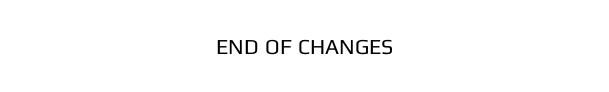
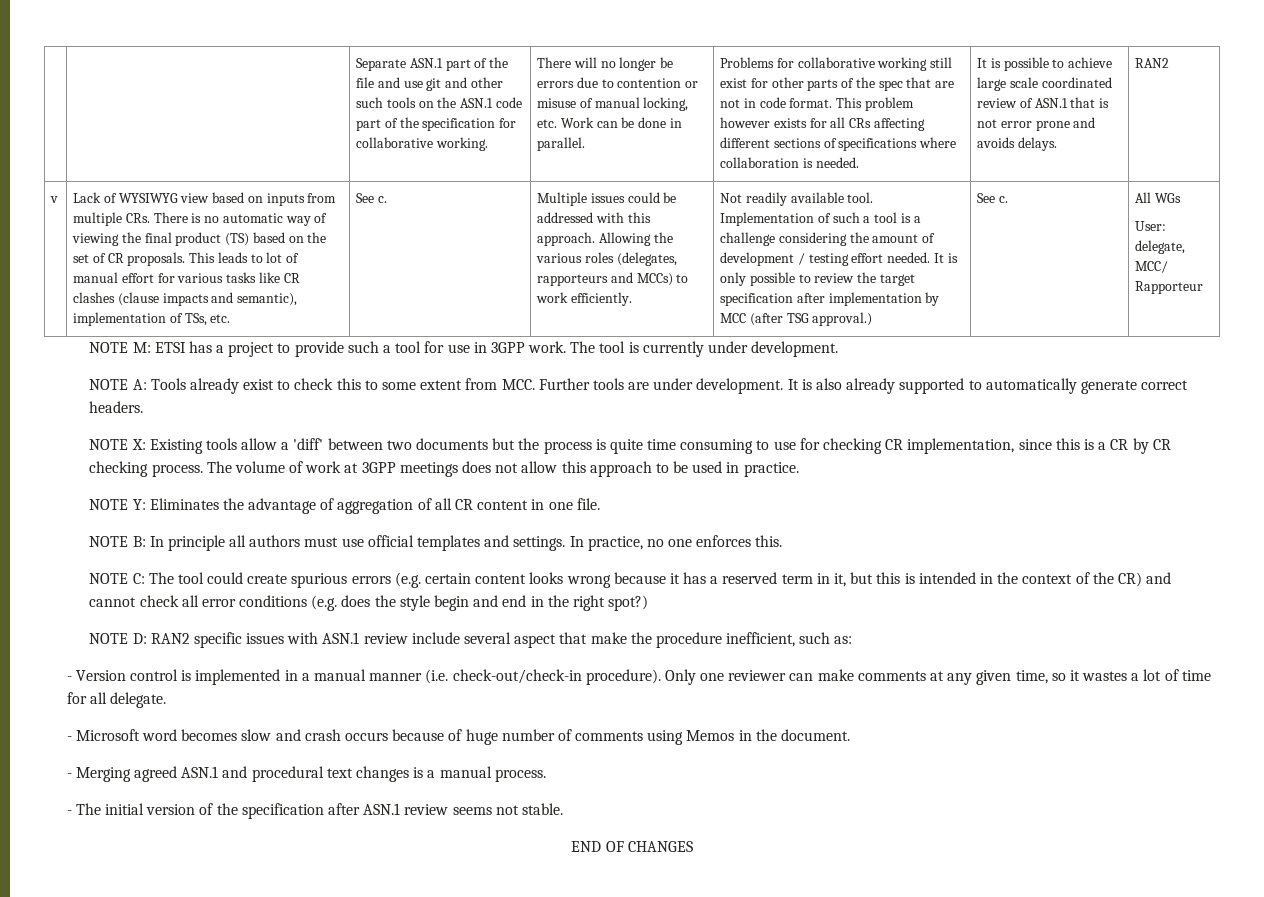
(216, 47) none -> [356,57,509,71] [356,77,503,91] [356,97,522,108] [356,117,517,131] [356,137,488,151] [537,57,674,71] [537,77,699,88] [537,97,689,111] [537,117,682,128] [537,137,586,151] [720,57,953,71] [720,77,955,91] [720,97,914,111] [720,117,925,131] [720,137,957,151] [720,157,859,168] [977,57,1113,71] [977,77,1112,91] [977,97,1110,108] [977,117,1096,131] [977,137,1057,151] [1135,58,1170,68] [50,196,59,203] [73,192,337,206] [73,212,328,226] [72,232,327,246] [73,252,300,266] [73,272,300,283] [73,292,298,306] [73,312,231,326] [356,193,387,203] [537,192,677,206] [537,212,651,223] [537,232,673,246] [536,252,677,266] [537,272,689,286] [536,292,632,306] [720,192,874,206] [720,212,921,226] [720,232,936,246] [720,252,958,266] [720,272,915,286] [720,292,940,306] [720,312,873,326] [977,193,1008,203] [1135,192,1181,203] [1135,221,1167,231] [1135,240,1186,254] [1135,261,1169,273] [1135,281,1204,294] [89,341,839,357] [89,378,1189,394] [89,401,144,413] [89,438,1171,454] [89,461,799,477] [89,498,600,514] [89,535,783,551] [89,572,1172,588] [89,595,649,611] [89,632,853,648] [66,669,1211,685] [66,692,167,708] [66,729,850,745] [66,766,546,782] [66,803,563,819] | | Separate ASN.1 part of the file and use git and other such tools on the ASN.1 code part of the specification for collaborative working. | There will no longer be errors due to contention or misuse of manual locking, etc. Work can be done in parallel. | Problems for collaborative working still exist for other parts of the spec that are not in code format. This problem however exists for all CRs affecting different sections of specifications where collaboration is needed. | It is possible to achieve large scale coordinated review of ASN.1 that is not error prone and avoids delays. | RAN2 // v | Lack of WYSIWYG view based on inputs from multiple CRs. There is no automatic way of viewing the final product (TS) based on the set of CR proposals. This leads to lot of manual effort for various tasks like CR clashes (clause impacts and semantic), implementation of TSs, etc. | See c. | Multiple issues could be addressed with this approach. Allowing the various roles (delegates, rapporteurs and MCCs) to work efficiently. | Not readily available tool. Implementation of such a tool is a challenge considering the amount of development / testing effort needed. It is only possible to review the target specification after implementation by MCC (after TSG approval.) | See c. | All WGs // User: delegate, MCC/ Rapporteur // NOTE M: ETSI has a project to provide such a tool for use in 3GPP work. The tool is currently under development. // NOTE A: Tools already exist to check this to some extent from MCC. Further tools are under development. It is also already supported to automatically generate correct headers. // NOTE X: Existing tools allow a 'diff' between two documents but the process is quite time consuming to use for checking CR implementation, since this is a CR by CR checking process. The volume of work at 3GPP meetings does not allow this approach to be used in practice. // NOTE Y: Eliminates the advantage of aggregation of all CR content in one file. // NOTE B: In principle all authors must use official templates and settings. In practice, no one enforces this. // NOTE C: The tool could create spurious errors (e.g. certain content looks wrong because it has a reserved term in it, but this is intended in the context of the CR) and cannot check all error conditions (e.g. does the style begin and end in the right spot?) // NOTE D: RAN2 specific issues with ASN.1 review include several aspect that make the procedure inefficient, such as: // - Version control is implemented in a manual manner (i.e. check-out/check-in procedure). Only one reviewer can make comments at any given time, so it wastes a lot of time for all delegate. // - Microsoft word becomes slow and crash occurs because of huge number of comments using Memos in the document. // - Merging agreed ASN.1 and procedural text changes is a manual process. // - The initial version of the specification after ASN.1 review seems not stable. //

